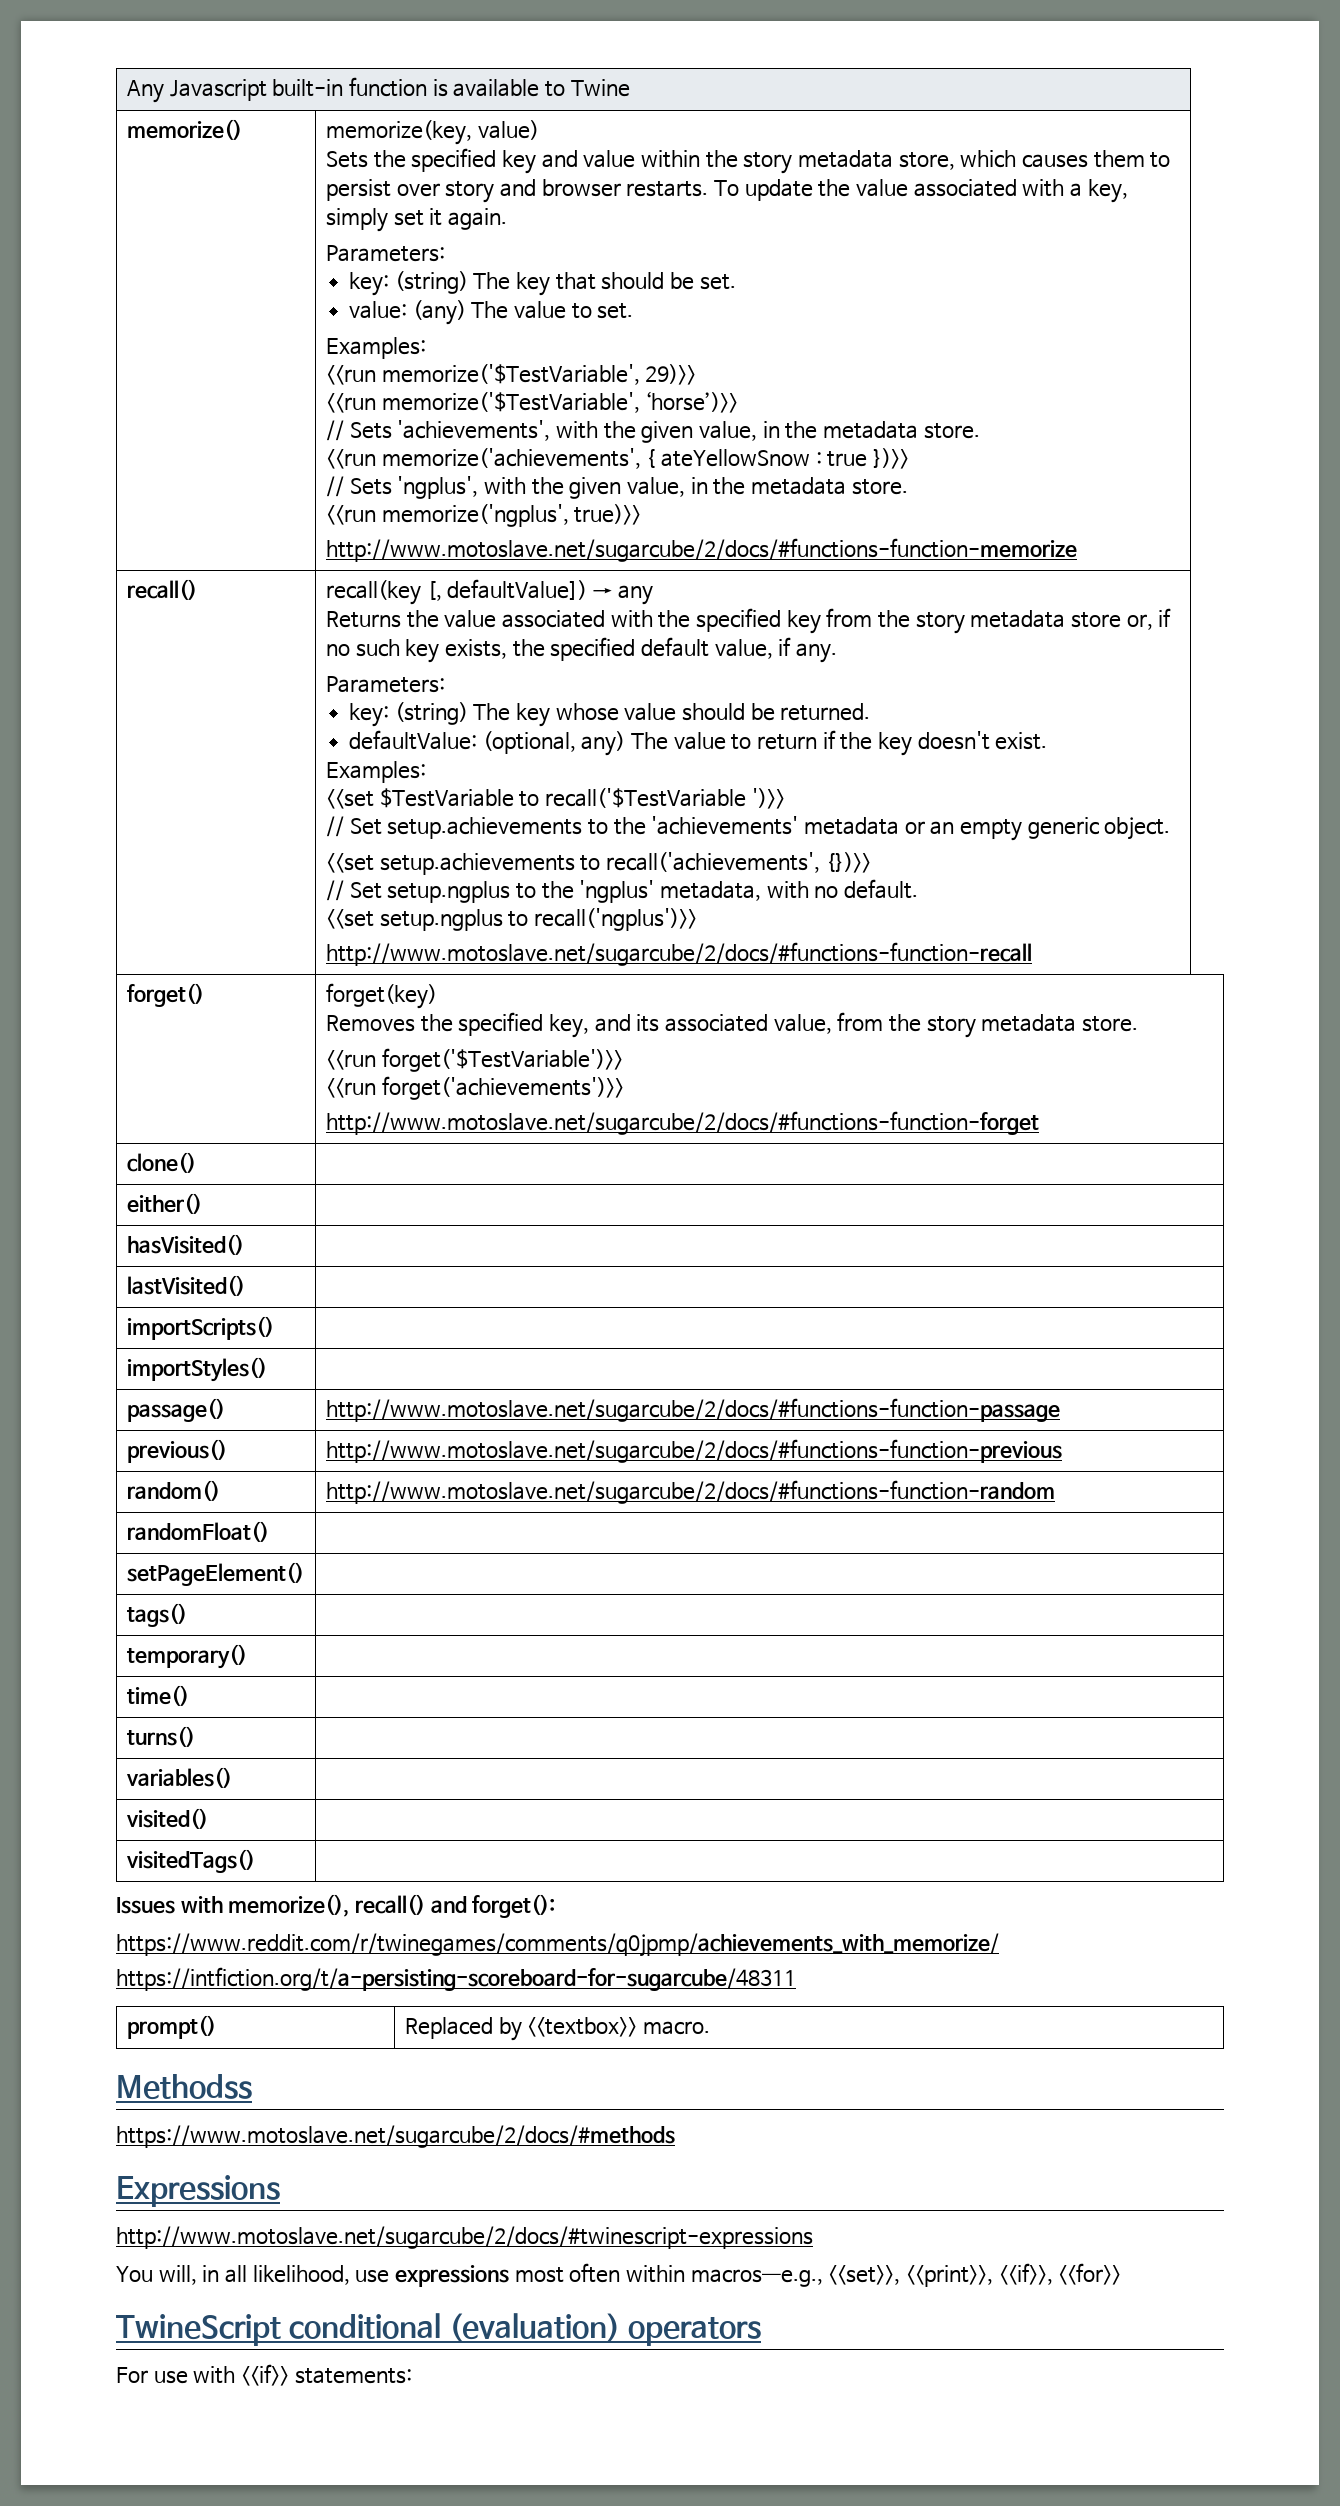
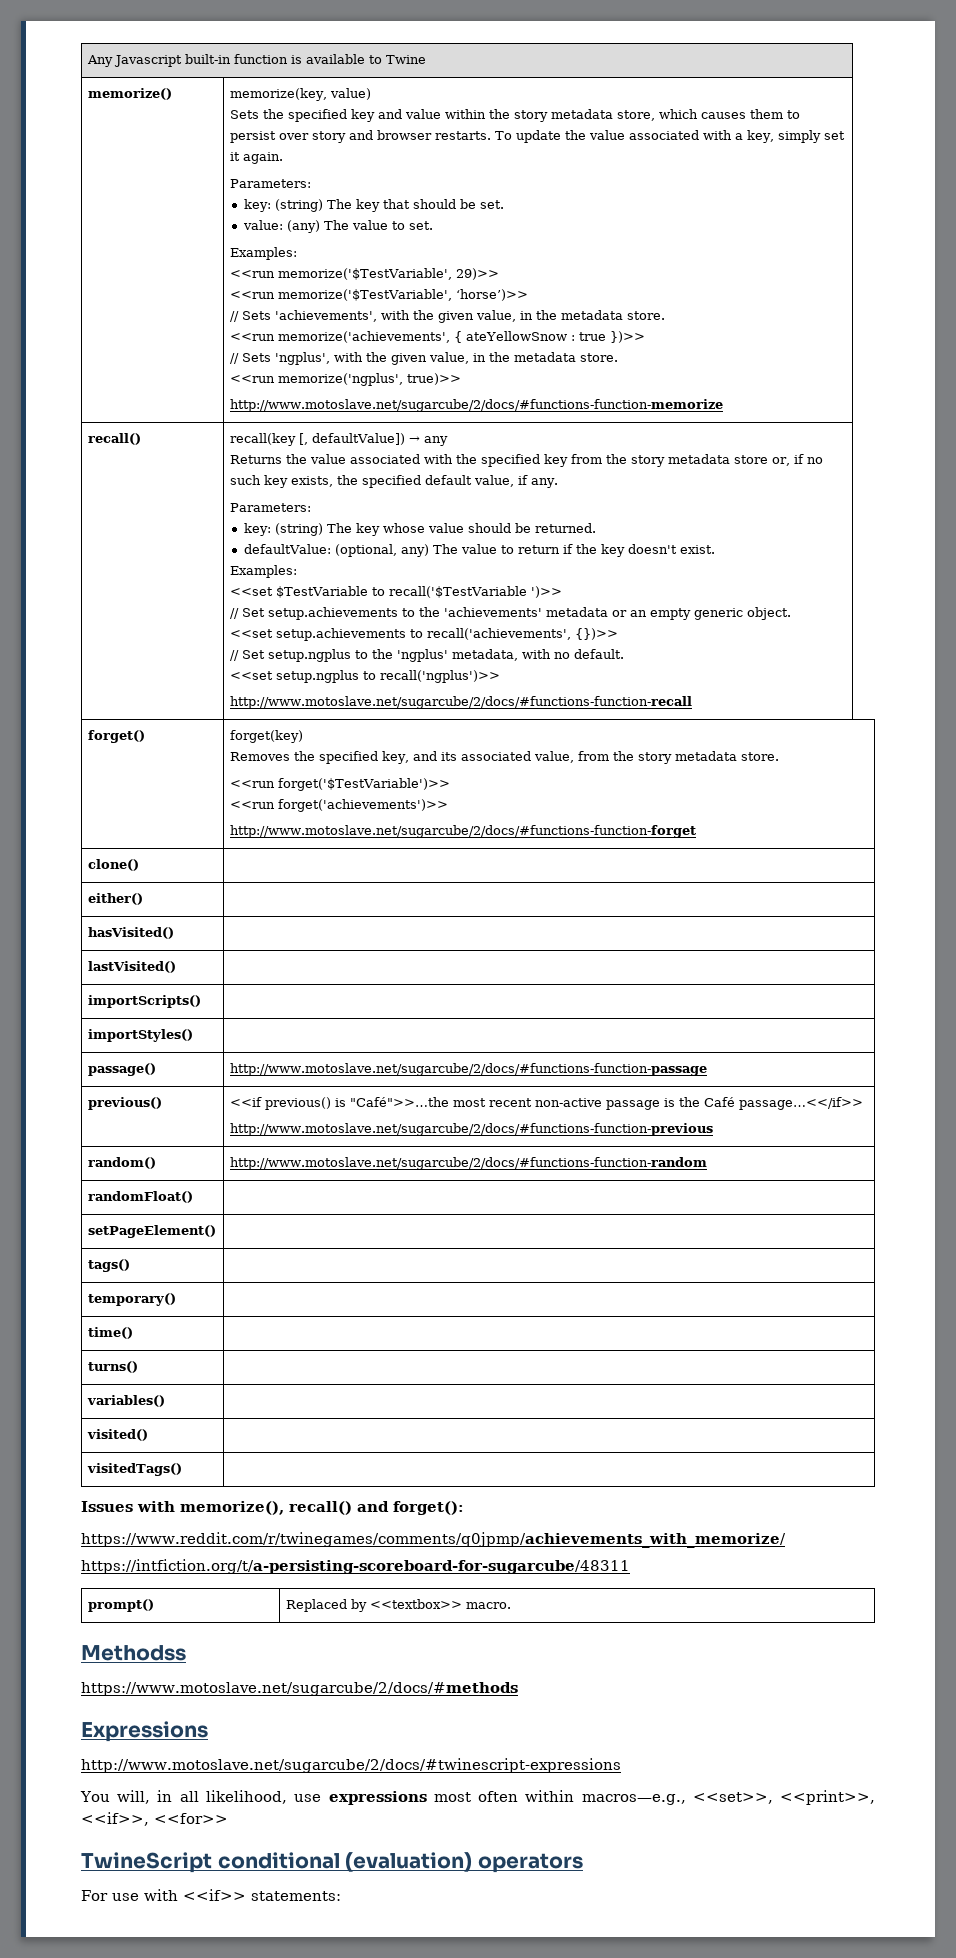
(227, 1451) none -> [229,1097,863,1110] <<if previous() is "Café">>…the most recent non-active passage is the Café passage…<</if>> //

